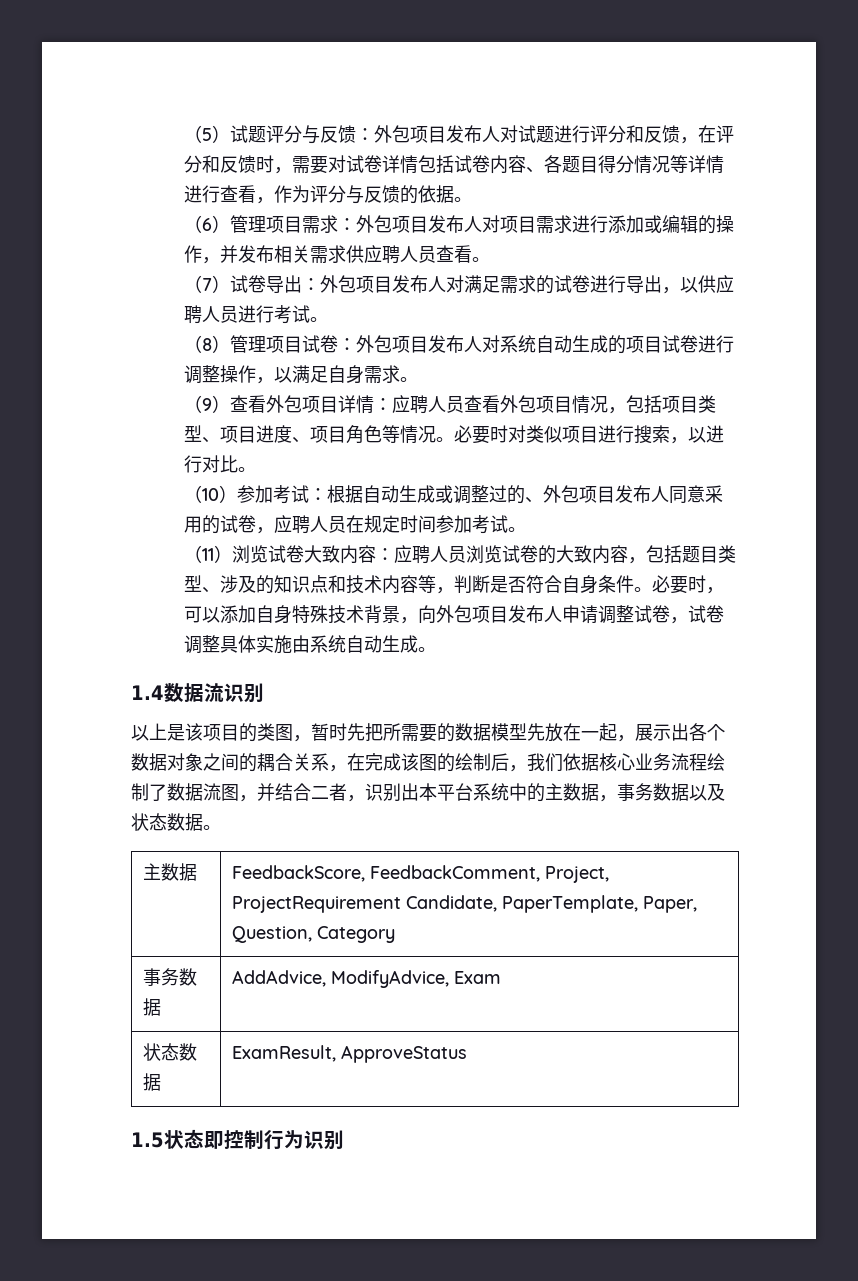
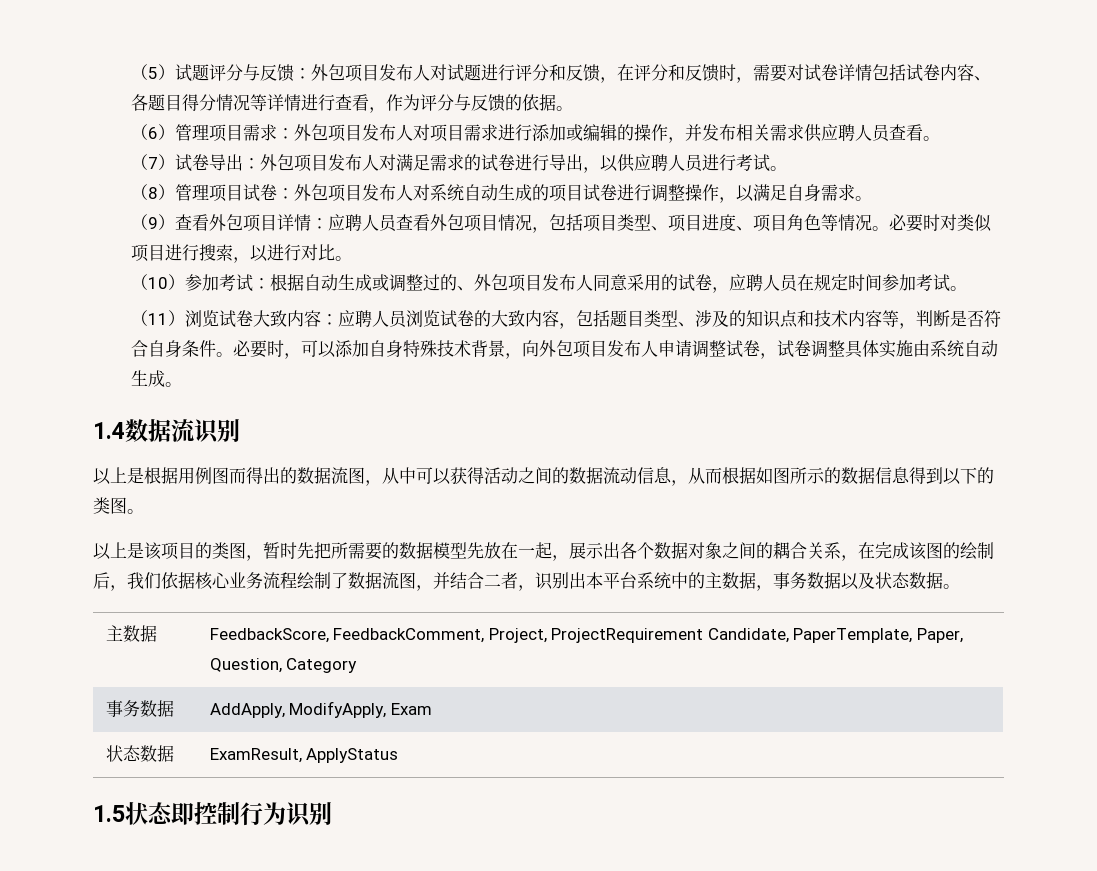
(264, 693) none -> [93,467,994,486] [93,497,144,514] // 以上是根据用例图而得出的数据流图，从中可以获得活动之间的数据流动信息，从而根据如图所示的数据信息得到以下的类图。
[231,970,449,988] AddAdvice, ModifyAdvice, -> [209,701,387,718] AddApply, ModifyApply,
[340,1045,467,1063] ApproveStatus -> [306,748,399,763] ApplyStatus

